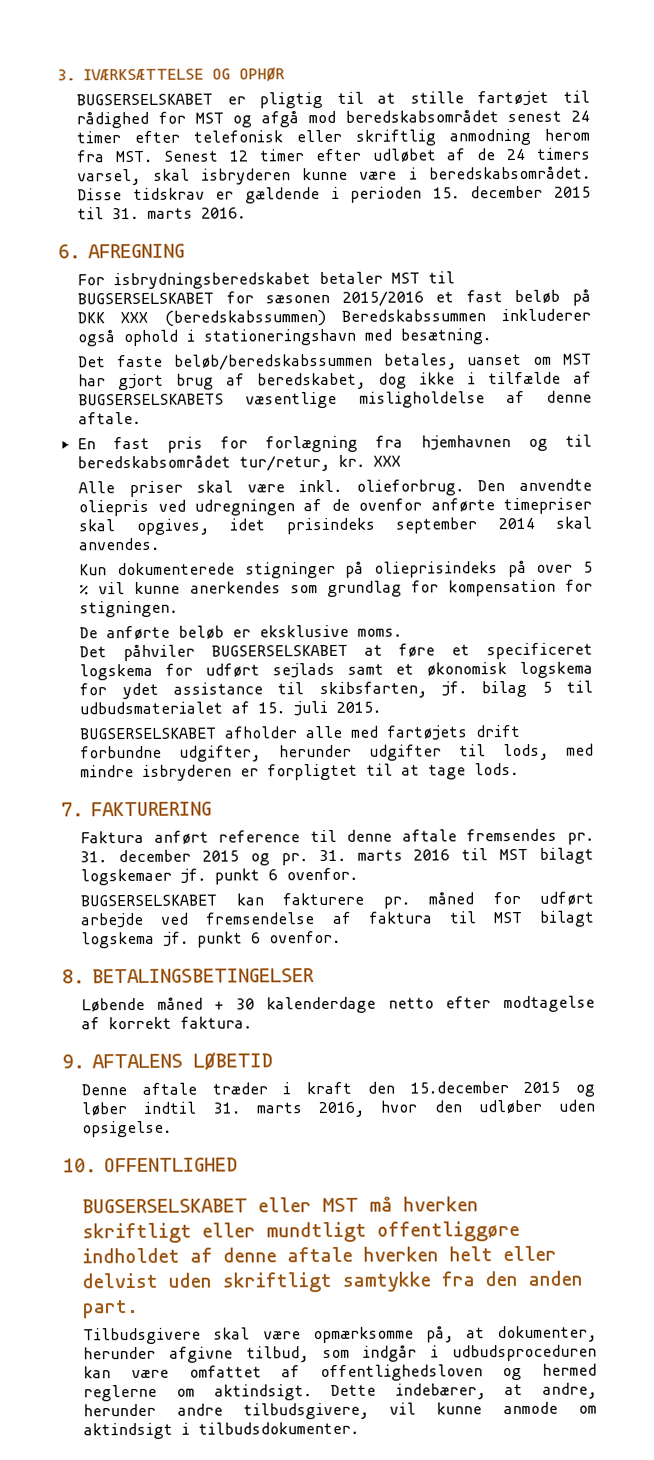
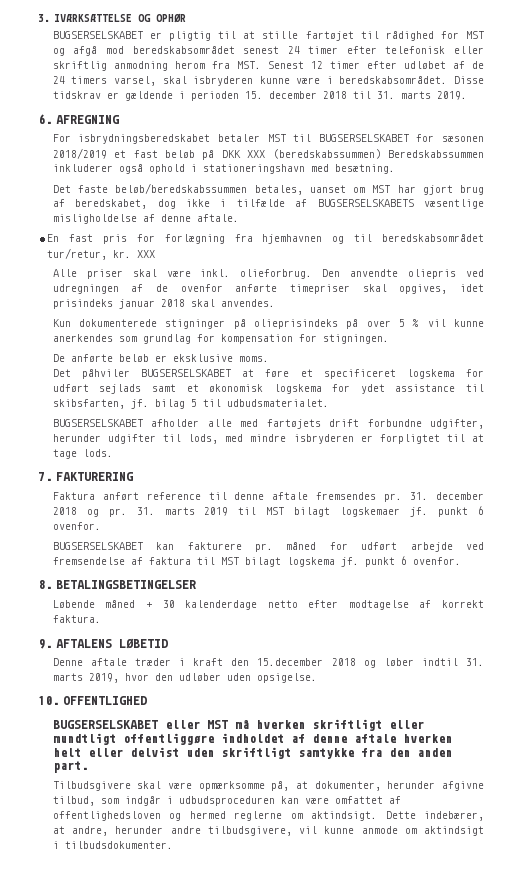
[554,186,592,198] 2015 -> [322,91,347,99] 2018
[201,207,247,219] 2016. -> [436,91,467,100] 2019.
[341,290,424,307] 2015/2016 -> [52,148,107,159] 2018/2019
[395,517,535,534] september 2014 -> [118,299,185,309] januar 2018
[79,700,382,717] udbudsmaterialet af 15. juli 2015. -> [226,399,329,407] udbudsmaterialet.
[202,850,240,862] 2015 -> [52,507,77,515] 2018
[413,849,451,861] 2016 -> [204,507,229,516] 2019
[523,1081,561,1093] 2015 -> [331,658,356,666] 2018
[318,1101,366,1118] 2016, -> [88,673,119,683] 2019,

